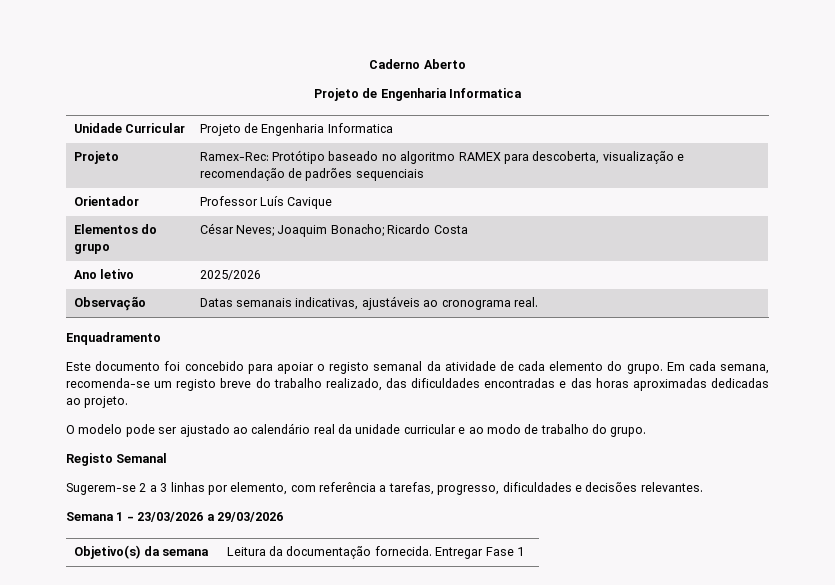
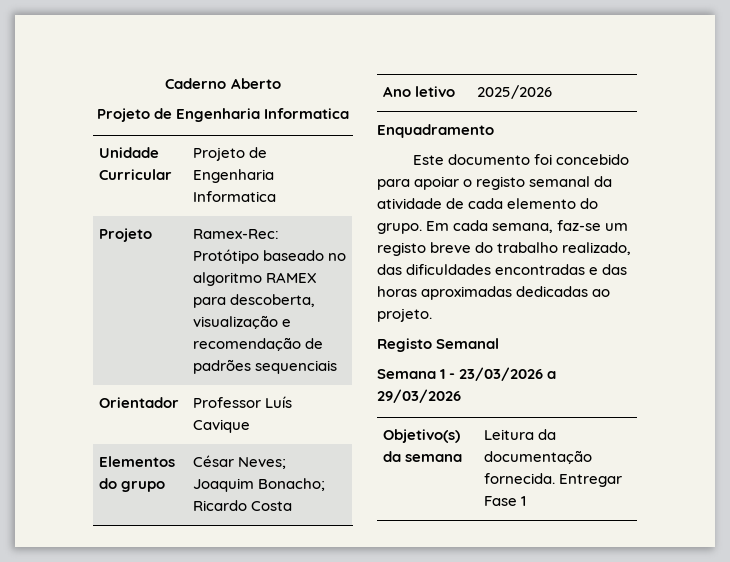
[73,296,146,311] [199,296,538,310] // Observação | Datas semanais indicativas, ajustáveis ao cronograma real. -> (553, 92) none
[66,378,150,388] recomenda-se -> [557,220,602,231] faz-se
[66,423,647,437] [66,453,168,466] [66,482,703,495] O modelo pode ser ajustado ao calendário real da unidade curricular e ao modo de trabalho do grupo. // Registo Semanal // Sugerem-se 2 a 3 linhas por elemento, com referência a tarefas, progresso, dificuldades e decisões relevantes. -> [377,338,500,352] Registo Semanal

